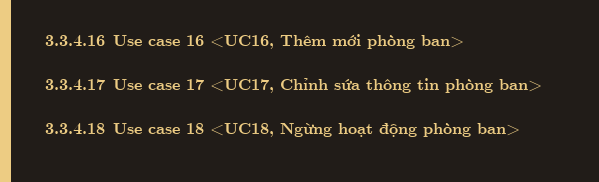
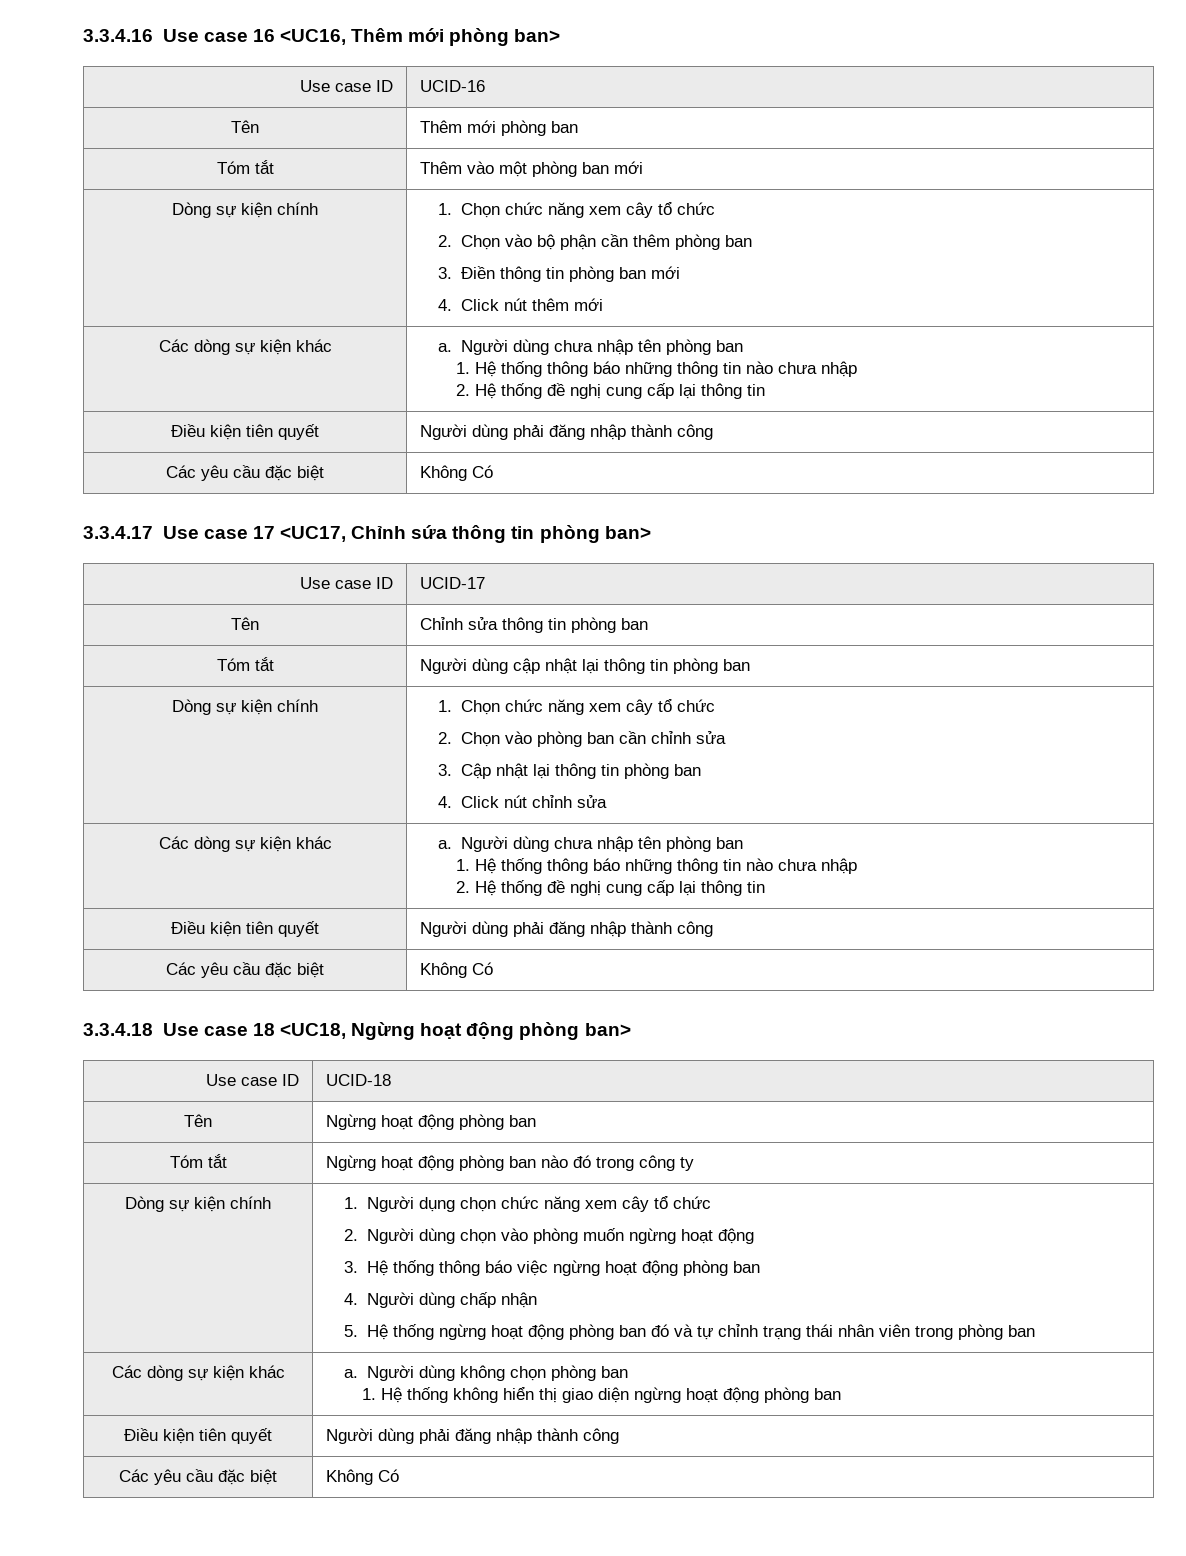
(464, 41) none -> [300,80,394,92] [419,80,485,92] [231,120,259,133] [419,120,578,136] [216,160,274,174] [419,161,643,177] [172,202,318,218] [438,202,715,218] [438,234,752,250] [438,266,680,282] [438,298,603,311] [158,339,332,355] [438,339,743,355] [456,361,858,377] [456,383,766,399] [171,424,319,440] [419,424,713,440] [166,465,324,481] [419,465,493,481] // Use case ID | UCID-16 // Tên | Thêm mới phòng ban // Tóm tắt | Thêm vào một phòng ban mới // Dòng sự kiện chính | 1. Chọn chức năng xem cây tổ chức // 2. Chọn vào bộ phận cần thêm phòng ban // 3. Điền thông tin phòng ban mới // 4. Click nút thêm mới // Các dòng sự kiện khác | a. Người dùng chưa nhập tên phòng ban // 1. Hệ thống thông báo những thông tin nào chưa nhập // 2. Hệ thống đề nghị cung cấp lại thông tin // Điều kiện tiên quyết | Người dùng phải đăng nhập thành công // Các yêu cầu đặc biệt | Không Có
(542, 85) none -> [300,577,394,589] [419,577,485,589] [231,617,259,630] [419,617,648,633] [216,657,274,671] [419,658,750,674] [172,699,318,715] [438,699,715,715] [438,731,726,747] [438,763,701,779] [438,795,607,808] [158,836,332,852] [438,836,743,852] [456,858,858,874] [456,880,766,896] [171,921,319,937] [419,921,713,937] [166,962,324,978] [419,962,493,978] // Use case ID | UCID-17 // Tên | Chỉnh sửa thông tin phòng ban // Tóm tắt | Người dùng cập nhật lại thông tin phòng ban // Dòng sự kiện chính | 1. Chọn chức năng xem cây tổ chức // 2. Chọn vào phòng ban cần chỉnh sửa // 3. Cập nhật lại thông tin phòng ban // 4. Click nút chỉnh sửa // Các dòng sự kiện khác | a. Người dùng chưa nhập tên phòng ban // 1. Hệ thống thông báo những thông tin nào chưa nhập // 2. Hệ thống đề nghị cung cấp lại thông tin // Điều kiện tiên quyết | Người dùng phải đăng nhập thành công // Các yêu cầu đặc biệt | Không Có
(520, 129) none -> [206,1074,300,1086] [325,1074,391,1086] [184,1114,212,1127] [325,1114,536,1130] [169,1154,227,1168] [325,1155,694,1171] [125,1196,271,1212] [344,1196,711,1212] [344,1228,754,1244] [344,1260,760,1276] [344,1292,537,1308] [344,1324,1035,1340] [111,1365,285,1381] [344,1365,628,1381] [362,1387,842,1403] [124,1428,272,1444] [325,1428,619,1444] [119,1469,277,1485] [325,1469,399,1485] // Use case ID | UCID-18 // Tên | Ngừng hoạt động phòng ban // Tóm tắt | Ngừng hoạt động phòng ban nào đó trong công ty // Dòng sự kiện chính | 1. Người dụng chọn chức năng xem cây tổ chức // 2. Người dùng chọn vào phòng muốn ngừng hoạt động // 3. Hệ thống thông báo việc ngừng hoạt động phòng ban // 4. Người dùng chấp nhận // 5. Hệ thống ngừng hoạt động phòng ban đó và tự chỉnh trạng thái nhân viên trong phòng ban // Các dòng sự kiện khác | a. Người dùng không chọn phòng ban // 1. Hệ thống không hiển thị giao diện ngừng hoạt động phòng ban // Điều kiện tiên quyết | Người dùng phải đăng nhập thành công // Các yêu cầu đặc biệt | Không Có

